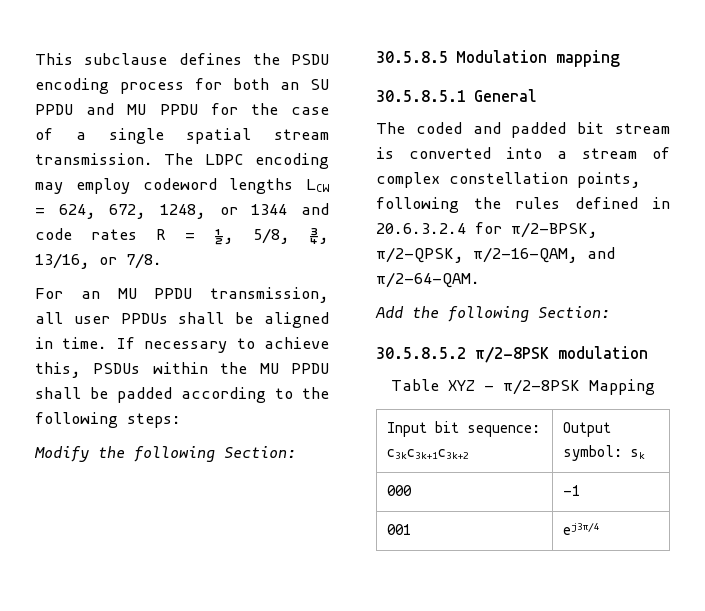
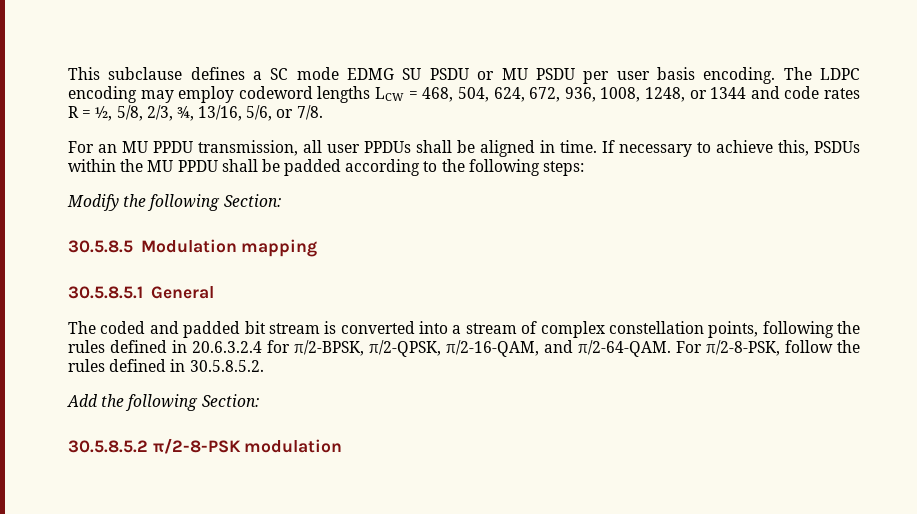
[252,53,329,65] [35,78,329,94] [35,103,329,115] [35,128,329,144] [35,153,153,165] the PSDU encoding process for both an SU PPDU and MU PPDU for the case of a single spatial stream transmission. -> [253,67,776,84] a SC mode EDMG SU PSDU or MU PSDU per user basis encoding.
[58,204,147,219] 624, 672, -> [422,87,641,102] 468, 504, 624, 672, 936, 1008,
(290, 236) none -> [146,105,173,121] 2/3,
(90, 261) none -> [246,105,273,121] 5/6,
(480, 280) none -> [676,340,860,356] [68,359,264,372] For π/2-8-PSK, follow the rules defined in 30.5.8.5.2.
[475,346,549,363] π/2-8PSK -> [152,438,241,454] π/2-8-PSK
[391,379,655,395] [386,421,540,437] [386,449,469,459] [562,422,611,437] [562,445,645,461] [386,485,412,496] [562,485,580,496] [386,524,411,535] [562,523,600,535] // Table XYZ - π/2-8PSK Mapping // Input bit sequence: c3kc3k+1c3k+2 | Output symbol: sk // 000 | -1 // 001 | ej3π/4 -> (343, 446) none

